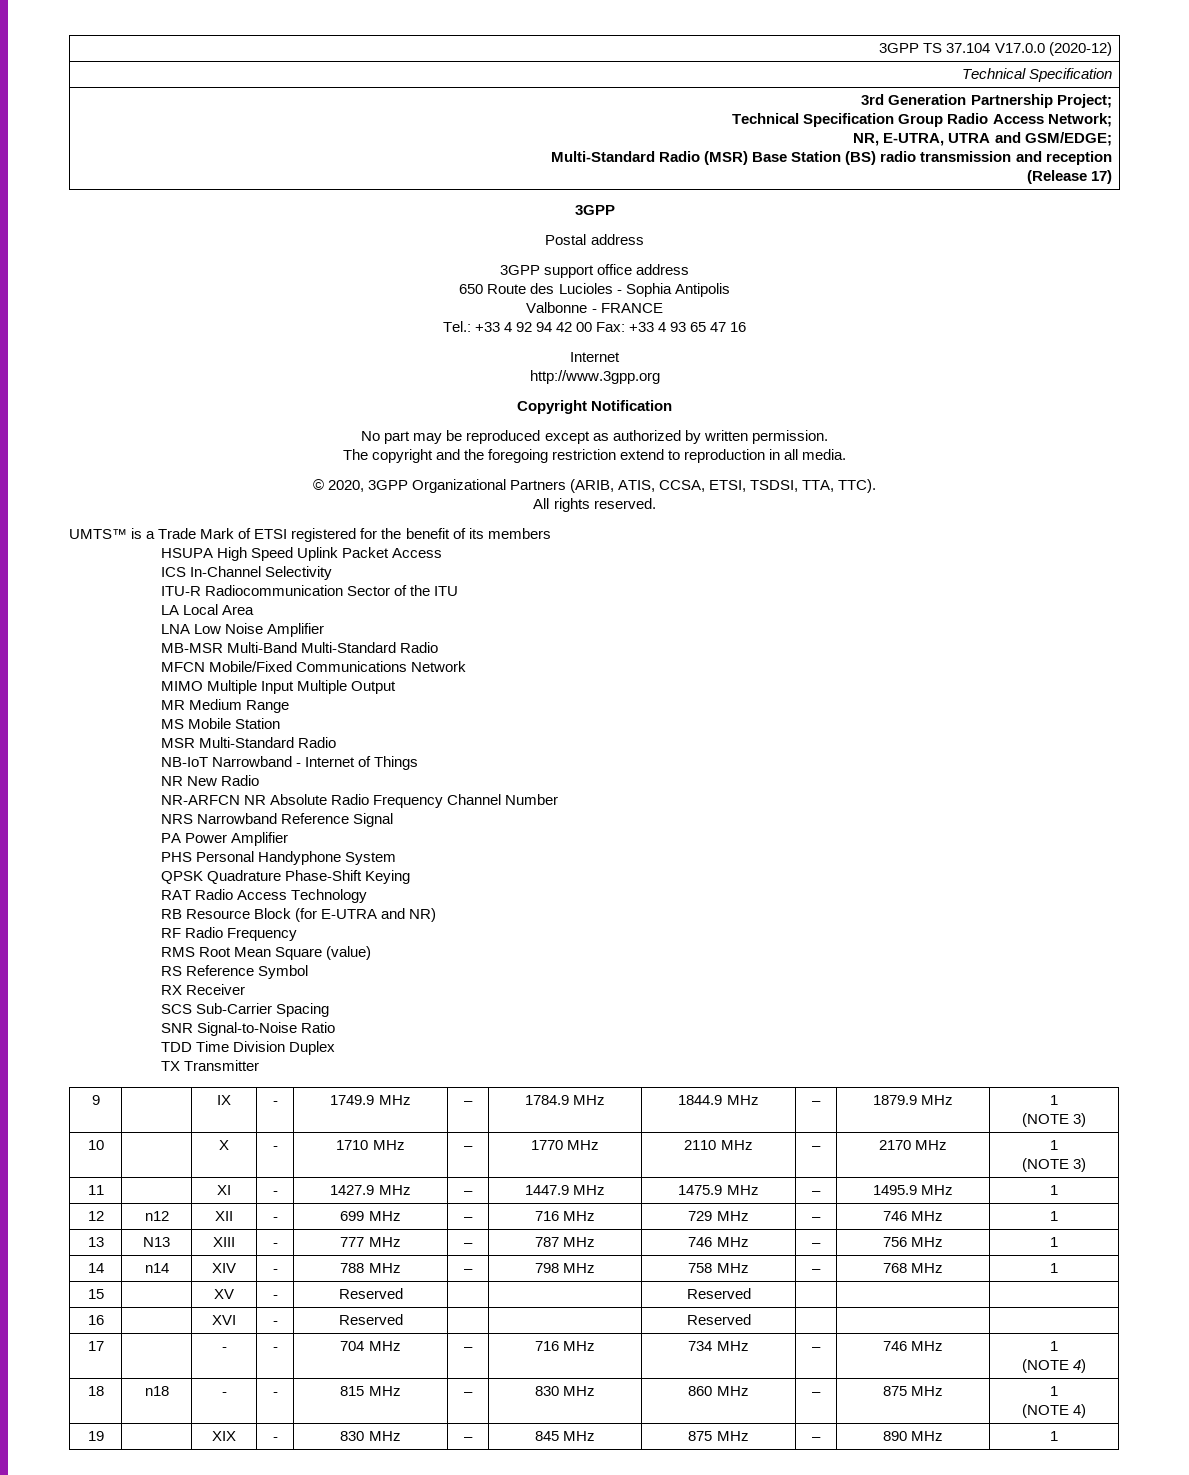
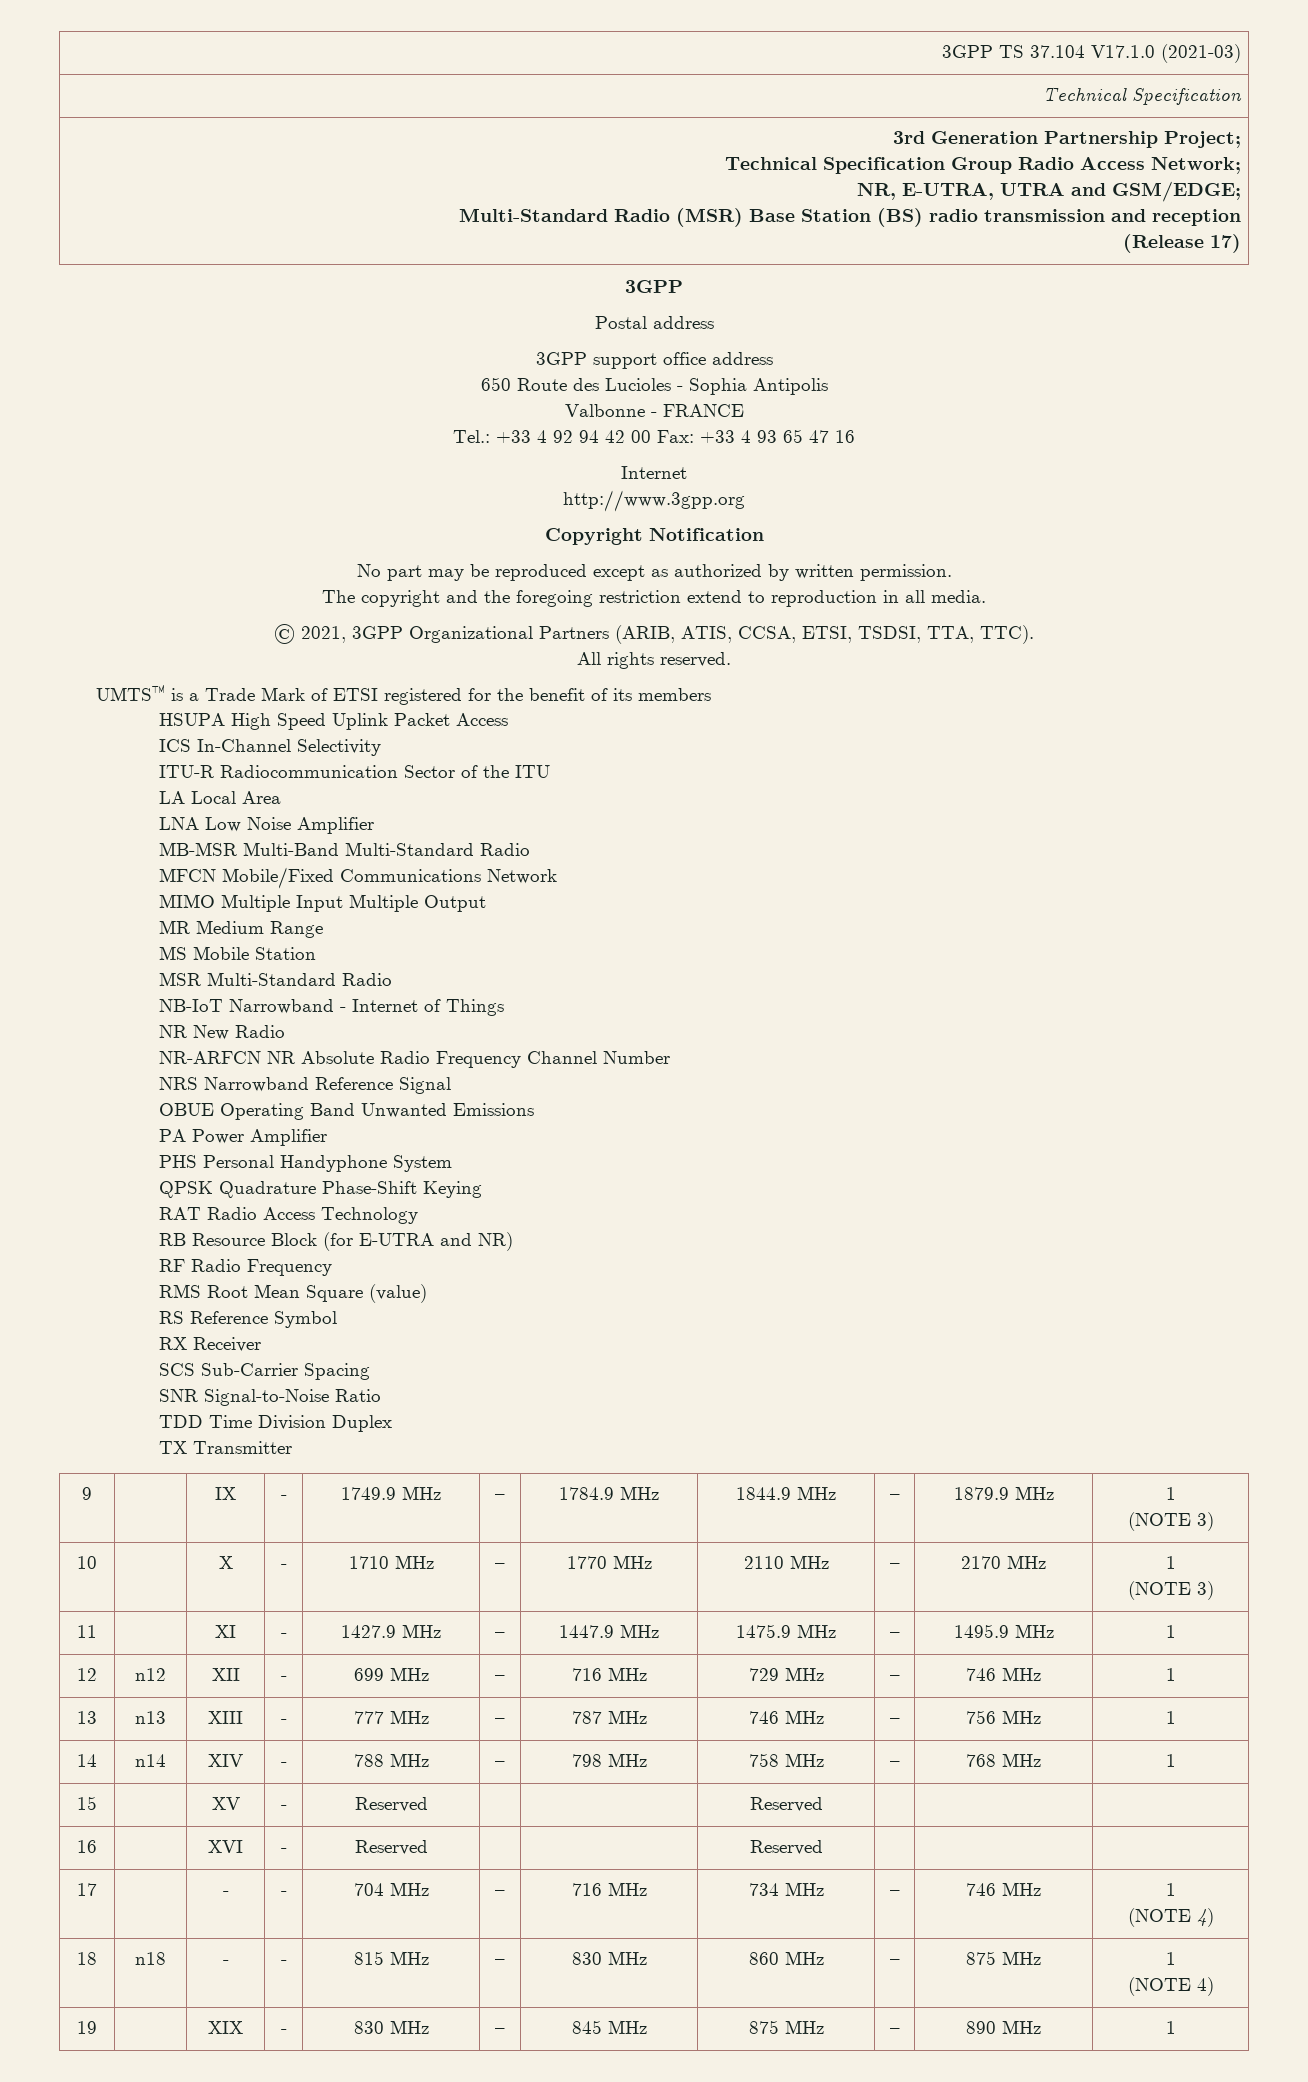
[994,42,1112,56] V17.0.0 (2020-12) -> [1091,44,1242,63] V17.1.0 (2021-03)
[327,480,364,492] 2020, -> [301,626,346,643] 2021,
(393, 820) none -> [159,1103,535,1120] // OBUE Operating Band Unwanted Emissions
[143,1237,170,1247] N13 -> [135,1711,166,1724] n13

